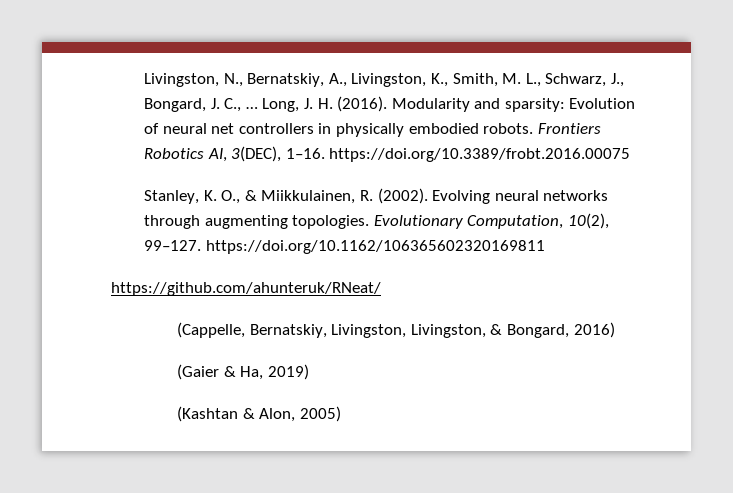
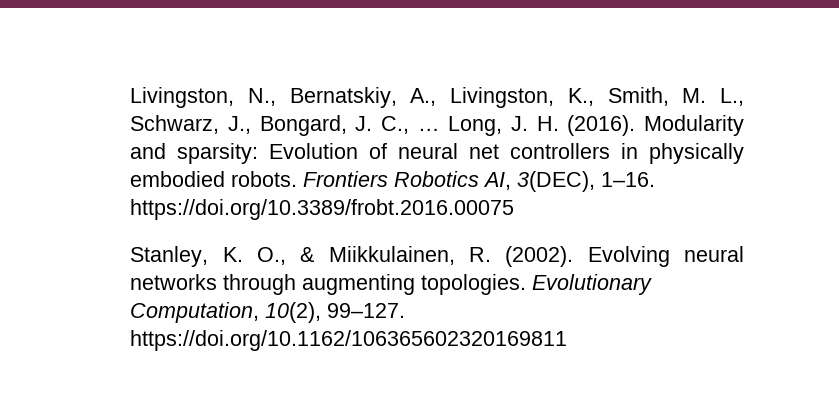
[111,282,381,296] [176,322,615,338] [176,364,309,380] [176,406,341,422] // https://github.com/ahunteruk/RNeat/ // (Cappelle, Bernatskiy, Livingston, Livingston, & Bongard, 2016) // (Gaier & Ha, 2019) // (Kashtan & Alon, 2005) -> (568, 340) none

